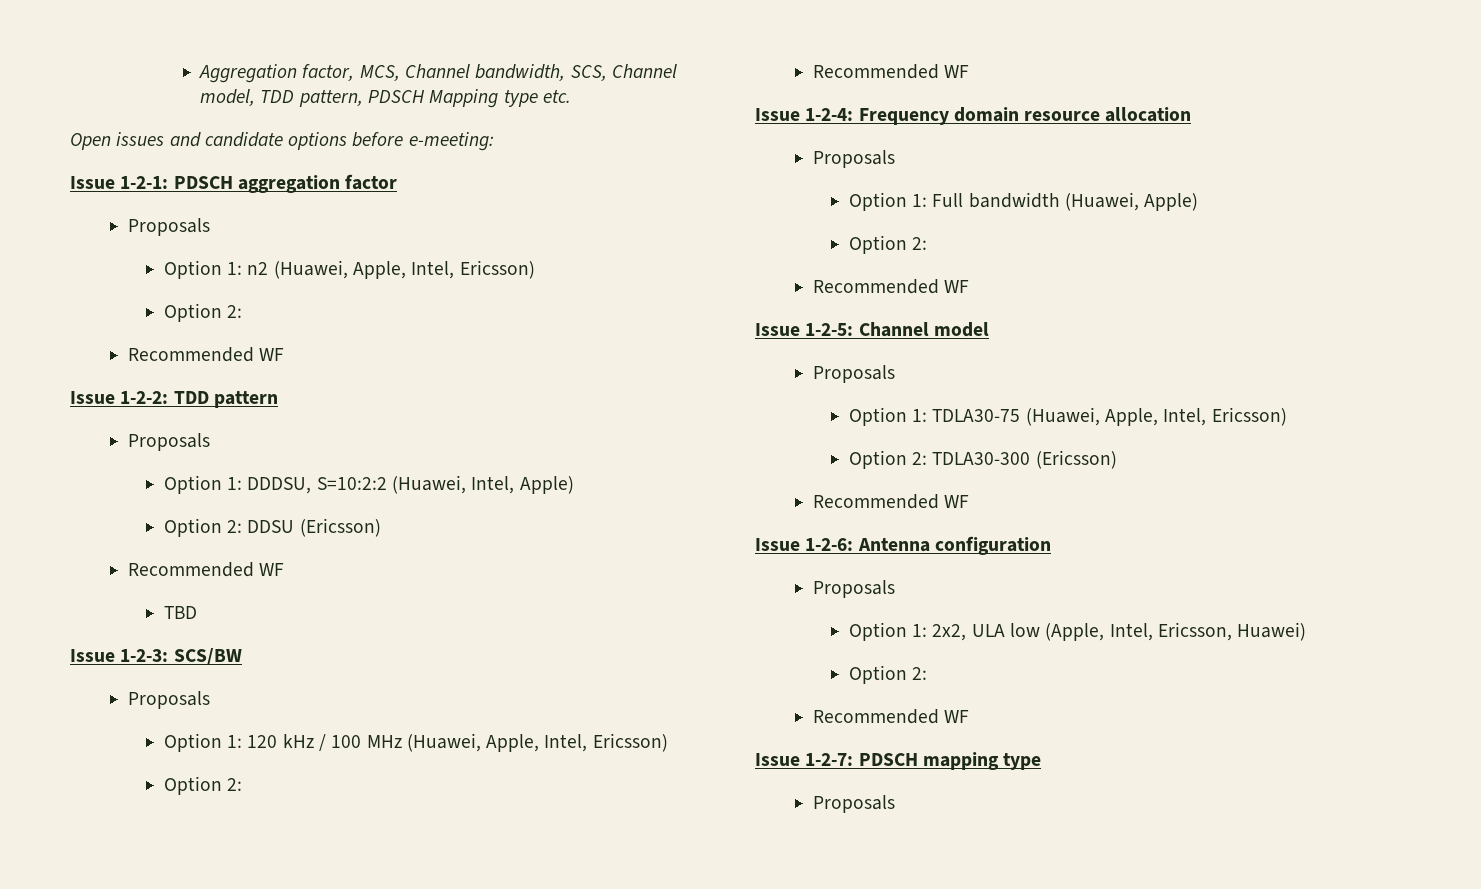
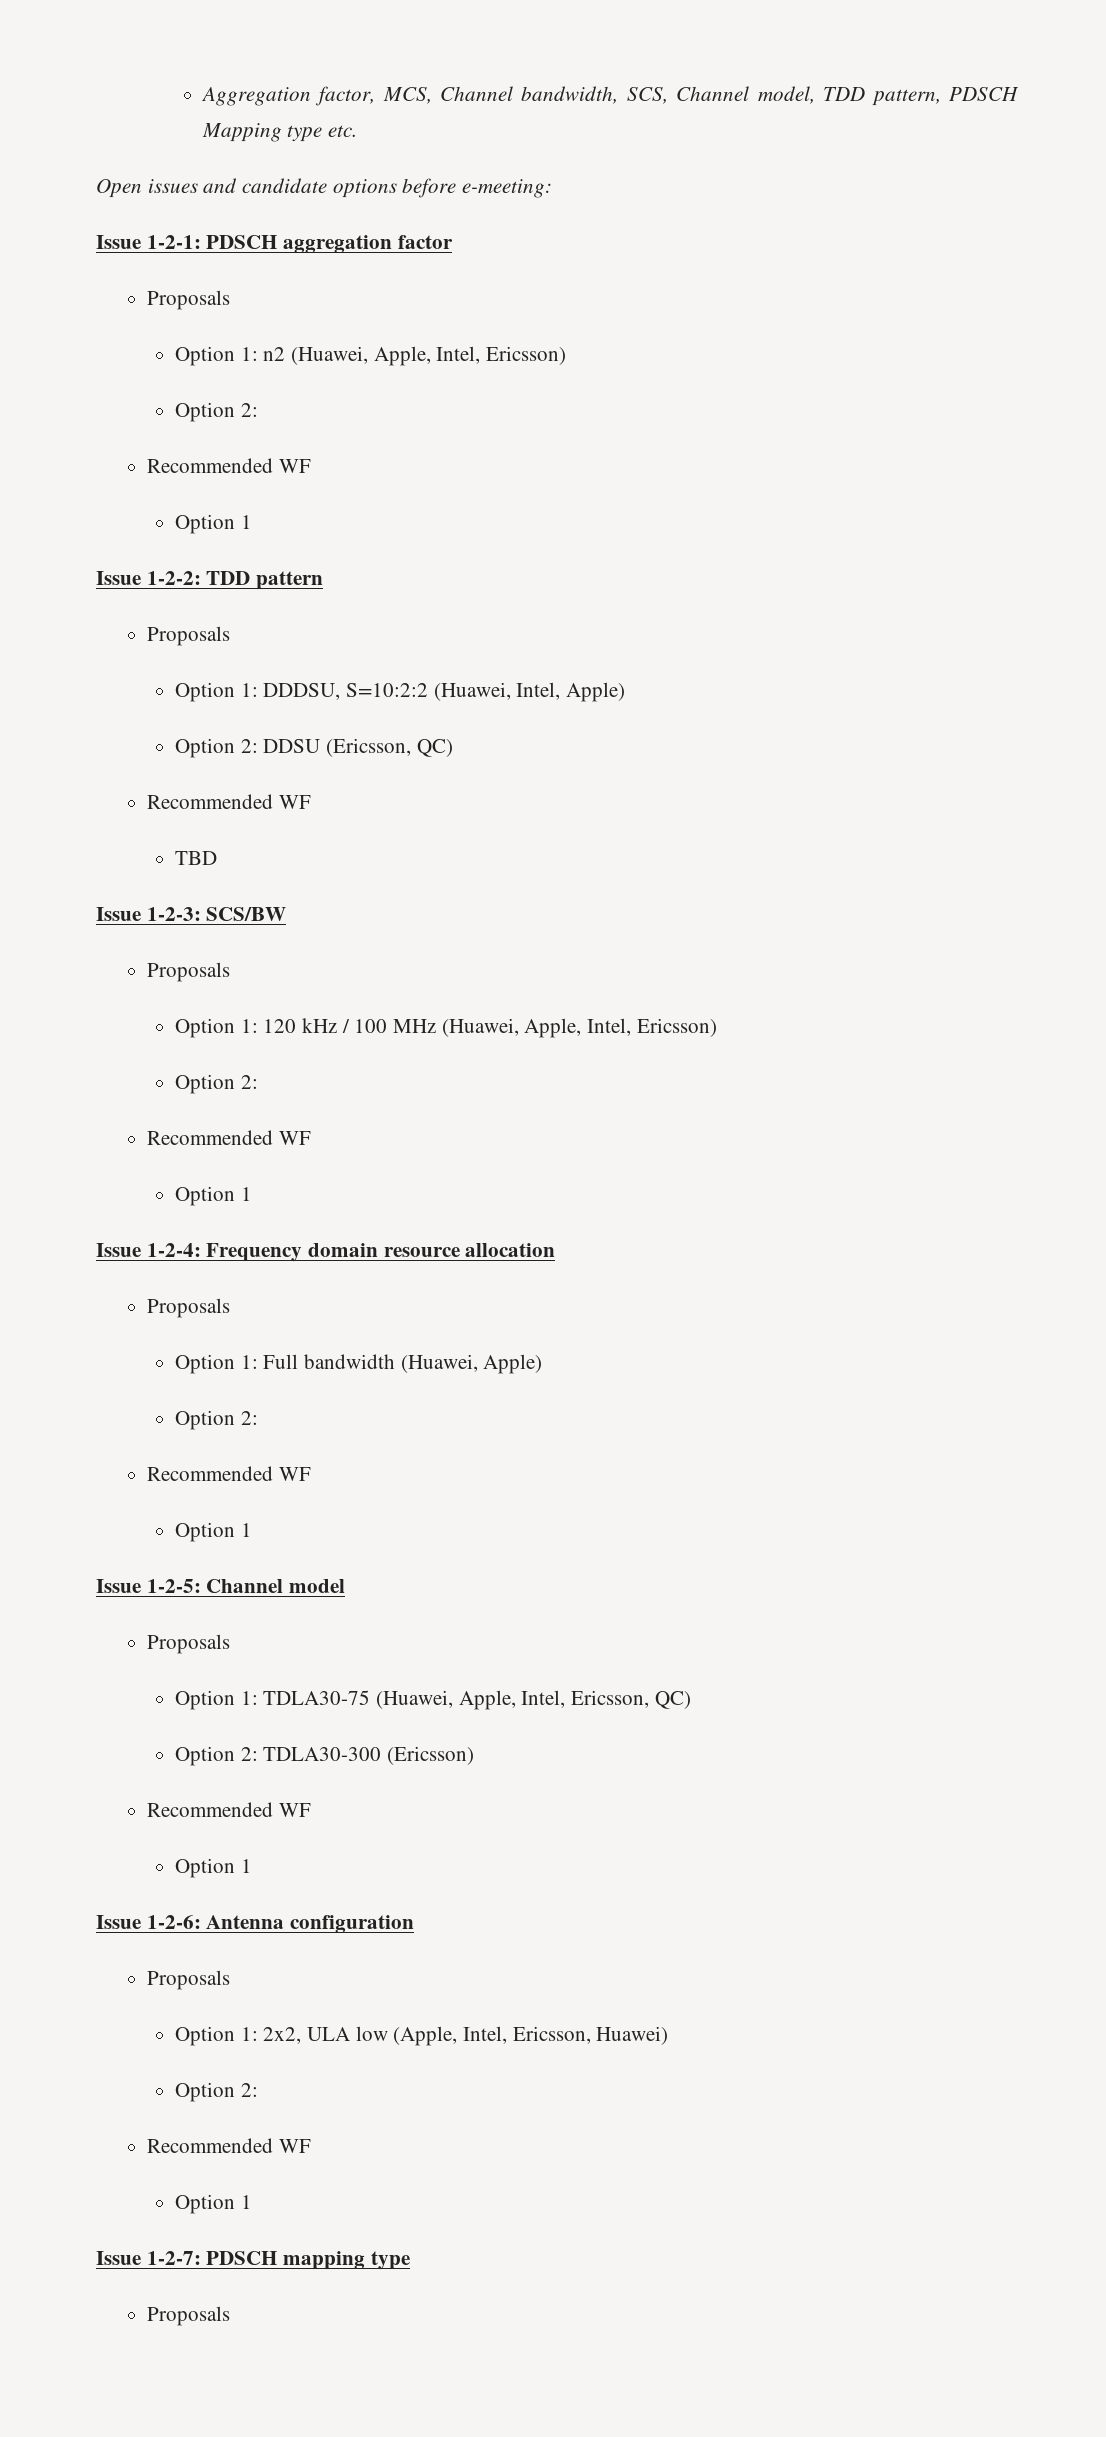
(284, 354) none -> [174,514,252,534] // Option 1
[299,518,381,537] (Ericsson) -> [325,738,453,757] (Ericsson, QC)
(969, 71) none -> [174,1186,252,1206] // Option 1
(969, 286) none -> [174,1522,252,1542] // Option 1
[1211,407,1287,426] Ericsson) -> [570,1690,691,1709] Ericsson, QC)
(969, 501) none -> [174,1858,252,1878] // Option 1
(969, 716) none -> [174,2194,252,2214] // Option 1

